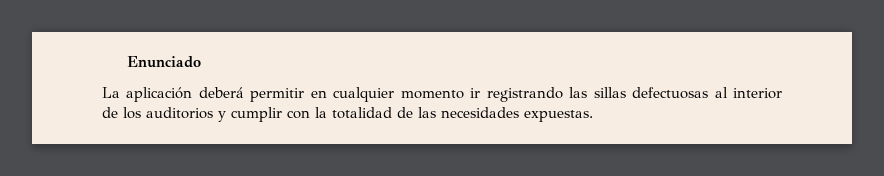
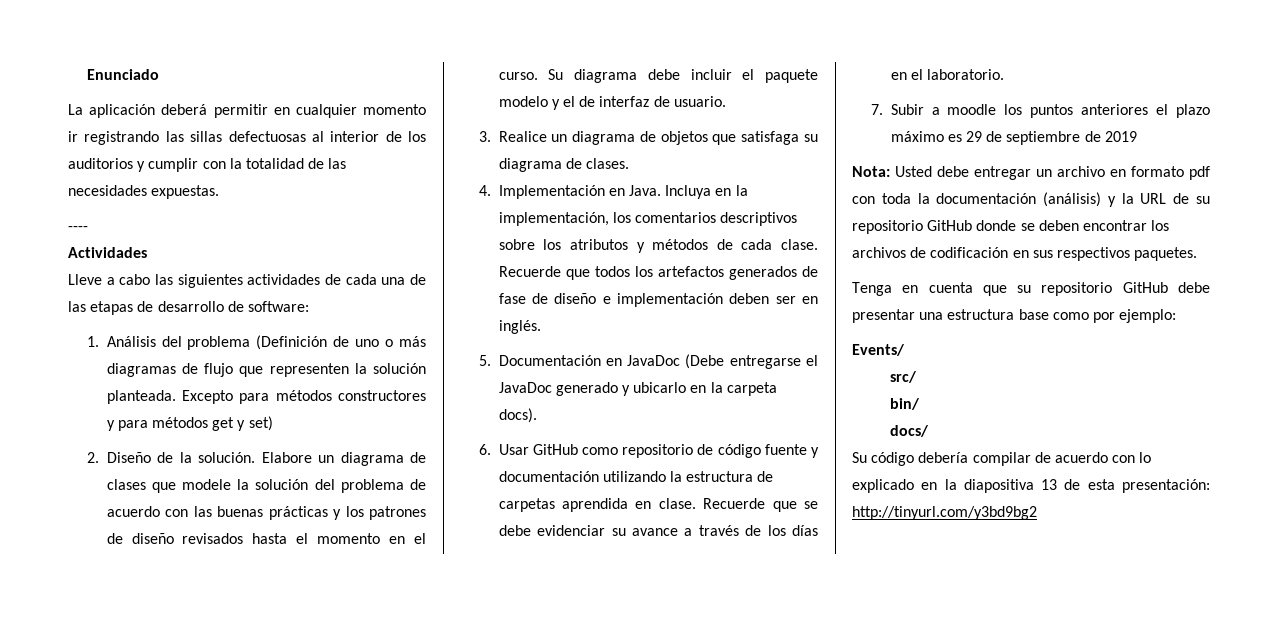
(593, 116) none -> [68,226,88,231] [68,247,147,258] [68,274,427,288] [68,301,309,315] [86,335,426,350] [106,363,426,377] [106,390,426,404] [106,416,273,431] [86,452,426,466] [106,479,426,493] [106,506,426,520] [106,533,426,544] [498,69,818,83] [498,96,726,110] [478,131,818,145] [498,158,630,172] [478,185,748,199] [498,212,798,226] [498,239,818,253] [498,266,818,280] [498,293,818,307] [498,320,541,334] [478,354,818,369] [498,382,777,396] [498,408,537,423] [478,444,819,458] [498,471,774,482] [498,498,818,512] [498,525,818,536] [890,69,1005,80] [870,104,1210,118] [890,131,1137,145] [852,166,1210,180] [852,192,1210,207] [852,220,1170,234] [852,247,1198,261] [852,282,1210,296] [852,309,1177,323] [852,344,905,356] [889,371,917,383] [889,398,920,410] [889,425,929,437] [852,452,1152,466] [852,479,1210,493] [852,506,1037,520] // ---- // Actividades // Lleve a cabo las siguientes actividades de cada una de las etapas de desarrollo de software: // 1. Análisis del problema (Definición de uno o más diagramas de flujo que representen la solución planteada. Excepto para métodos constructores y para métodos get y set) // 2. Diseño de la solución. Elabore un diagrama de clases que modele la solución del problema de acuerdo con las buenas prácticas y los patrones de diseño revisados hasta el momento en el curso. Su diagrama debe incluir el paquete modelo y el de interfaz de usuario. // 3. Realice un diagrama de objetos que satisfaga su diagrama de clases. // 4. Implementación en Java. Incluya en la implementación, los comentarios descriptivos sobre los atributos y métodos de cada clase. Recuerde que todos los artefactos generados de fase de diseño e implementación deben ser en inglés. // 5. Documentación en JavaDoc (Debe entregarse el JavaDoc generado y ubicarlo en la carpeta docs). // 6. Usar GitHub como repositorio de código fuente y documentación utilizando la estructura de carpetas aprendida en clase. Recuerde que se debe evidenciar su avance a través de los días en el laboratorio. // 7. Subir a moodle los puntos anteriores el plazo máximo es 29 de septiembre de 2019 // Nota: Usted debe entregar un archivo en formato pdf con toda la documentación (análisis) y la URL de su repositorio GitHub donde se deben encontrar los archivos de codificación en sus respectivos paquetes. // Tenga en cuenta que su repositorio GitHub debe presentar una estructura base como por ejemplo: // Events/ // src/ // bin/ // docs/ // Su código debería compilar de acuerdo con lo explicado en la diapositiva 13 de esta presentación: http://tinyurl.com/y3bd9bg2

